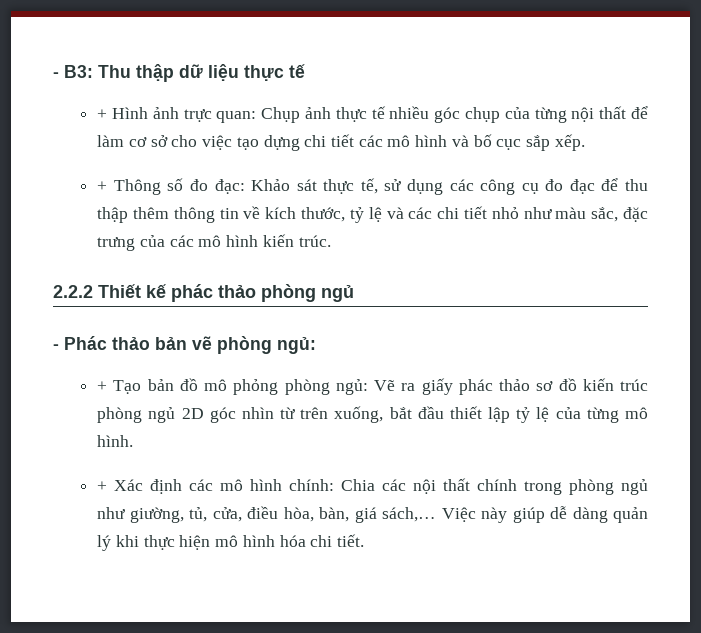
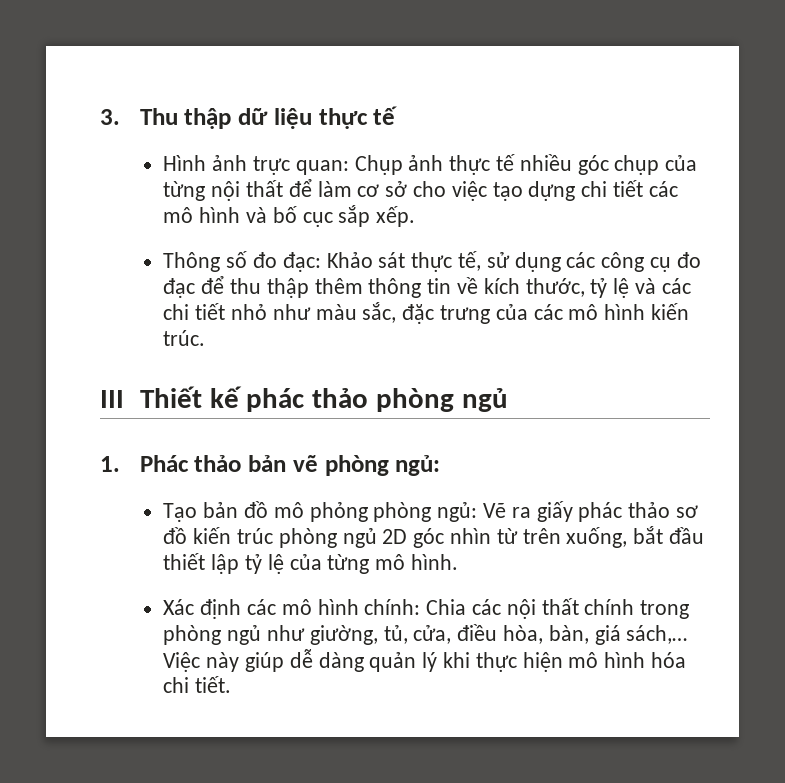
[53,65,93,78] - B3: -> [100,109,120,125] 3.
[97,109,108,119] + -> (398, 115) none
[97,181,108,191] + -> (416, 216) none
[53,285,93,298] 2.2.2 -> [100,390,124,408] III
[53,344,59,350] - -> [100,456,120,472] 1.
[97,381,108,391] + -> (441, 465) none
[97,481,108,491] + -> (458, 562) none

